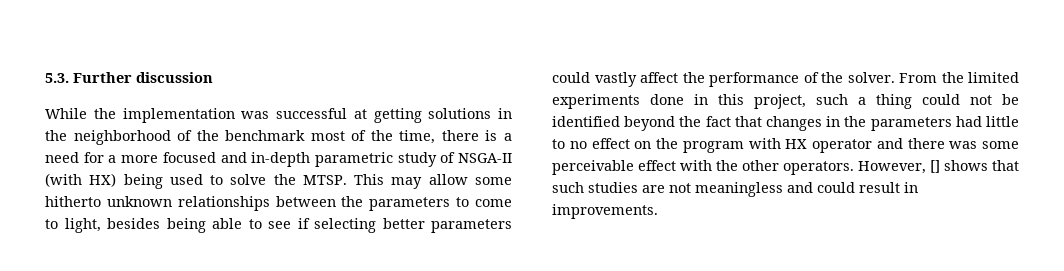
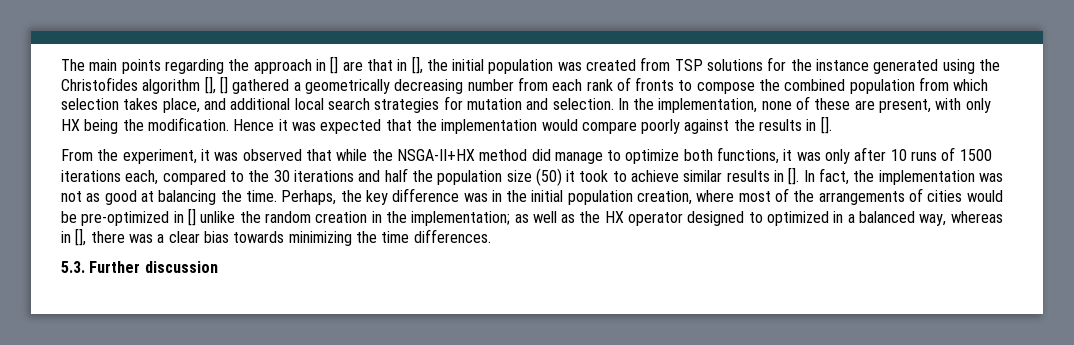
[45,72,213,83] [45,108,512,123] [45,130,512,145] [45,152,512,167] [45,173,512,189] [45,196,512,211] [45,218,512,233] [552,72,1019,87] [552,94,1019,109] [552,116,1019,131] [552,138,1019,153] [552,160,1019,175] [552,182,918,197] [552,204,658,219] 5.3. Further discussion // While the implementation was successful at getting solutions in the neighborhood of the benchmark most of the time, there is a need for a more focused and in-depth parametric study of NSGA-II (with HX) being used to solve the MTSP. This may allow some hitherto unknown relationships between the parameters to come to light, besides being able to see if selecting better parameters could vastly affect the performance of the solver. From the limited experiments done in this project, such a thing could not be identified beyond the fact that changes in the parameters had little to no effect on the program with HX operator and there was some perceivable effect with the other operators. However, [] shows that such studies are not meaningless and could result in improvements. -> [61,56,1001,74] [61,76,989,94] [61,96,991,113] [61,116,832,134] [61,147,992,164] [61,167,1004,186] [61,188,1003,205] [61,208,1003,226] [61,228,491,246] [61,261,218,273] The main points regarding the approach in [] are that in [], the initial population was created from TSP solutions for the instance generated using the Christofides algorithm [], [] gathered a geometrically decreasing number from each rank of fronts to compose the combined population from which selection takes place, and additional local search strategies for mutation and selection. In the implementation, none of these are present, with only HX being the modification. Hence it was expected that the implementation would compare poorly against the results in []. // From the experiment, it was observed that while the NSGA-II+HX method did manage to optimize both functions, it was only after 10 runs of 1500 iterations each, compared to the 30 iterations and half the population size (50) it took to achieve similar results in []. In fact, the implementation was not as good at balancing the time. Perhaps, the key difference was in the initial population creation, where most of the arrangements of cities would be pre-optimized in [] unlike the random creation in the implementation; as well as the HX operator designed to optimized in a balanced way, whereas in [], there was a clear bias towards minimizing the time differences. // 5.3. Further discussion

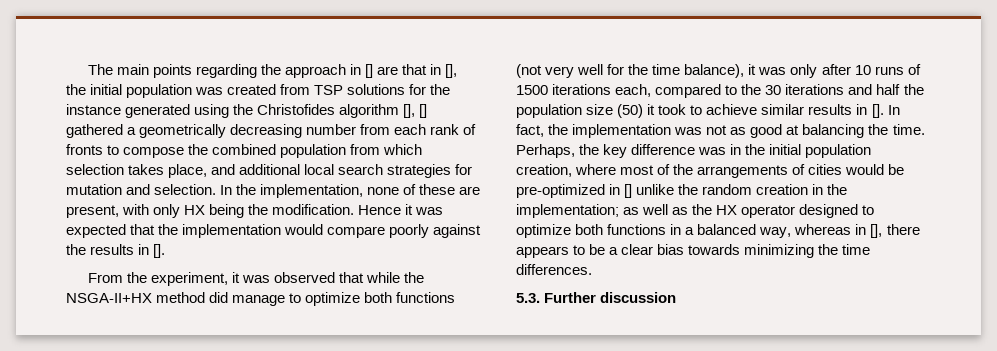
[717,147,780,164] functions, -> [396,292,456,303] [516,64,745,78] functions (not very well for the time balance),
[767,211,830,226] optimized -> [516,224,667,238] optimize both functions
[128,234,153,243] was -> [516,244,606,258] appears to be

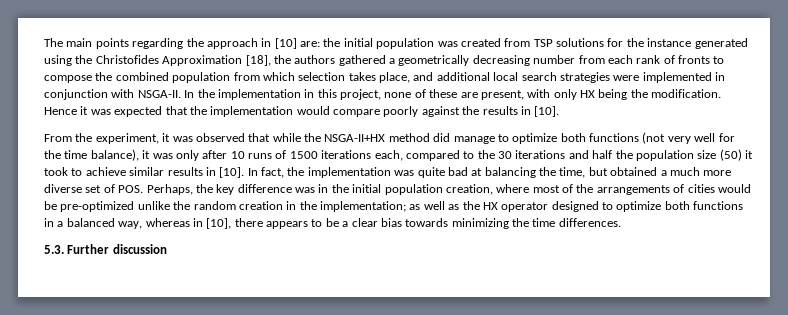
[365,64,458,78] [] are that in [], -> [274,38,320,49] [10] are:
[339,104,428,118] algorithm [], [] -> [162,55,336,66] Approximation [18], the authors
[455,164,473,175] [66,184,364,198] for mutation and selection. In the implementation, -> [613,72,725,83] [44,89,381,100] were implemented in conjunction with NSGA-II. In the implementation in this project,
[153,244,166,258] []. -> [534,106,560,117] [10].
[871,104,884,118] []. -> [219,167,245,178] [10].
[706,124,925,138] not as good at balancing the time. -> [417,167,732,178] [44,184,144,193] quite bad at balancing the time, but obtained a much more diverse set of POS.
[609,184,633,198] in [] -> (135, 206) none
[870,224,883,238] [], -> [206,218,232,229] [10],

